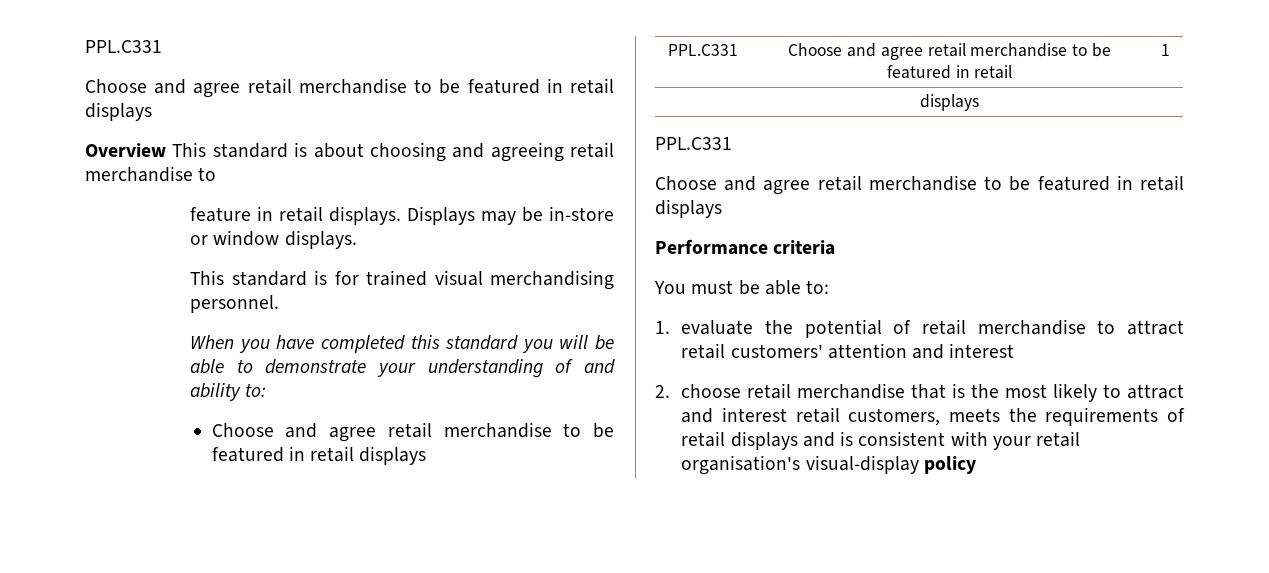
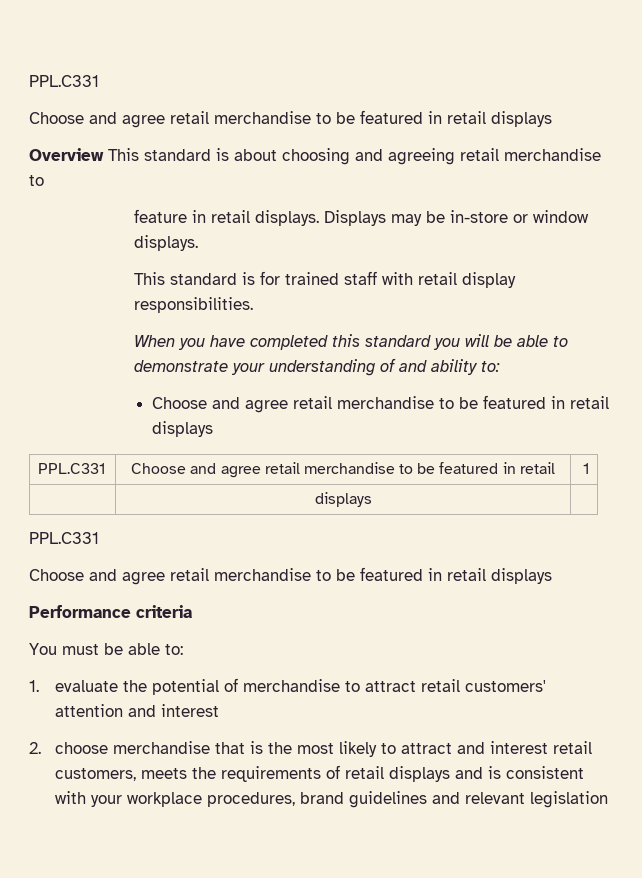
[434,270,614,290] [190,295,280,313] visual merchandising personnel. -> [343,271,516,288] [133,297,253,313] staff with retail display responsibilities.
[921,319,966,335] retail -> (239, 685) none
[747,383,792,399] retail -> (109, 748) none
[1036,431,1081,447] [681,455,976,475] retail organisation's visual-display policy -> [127,791,609,808] workplace procedures, brand guidelines and relevant legislation

